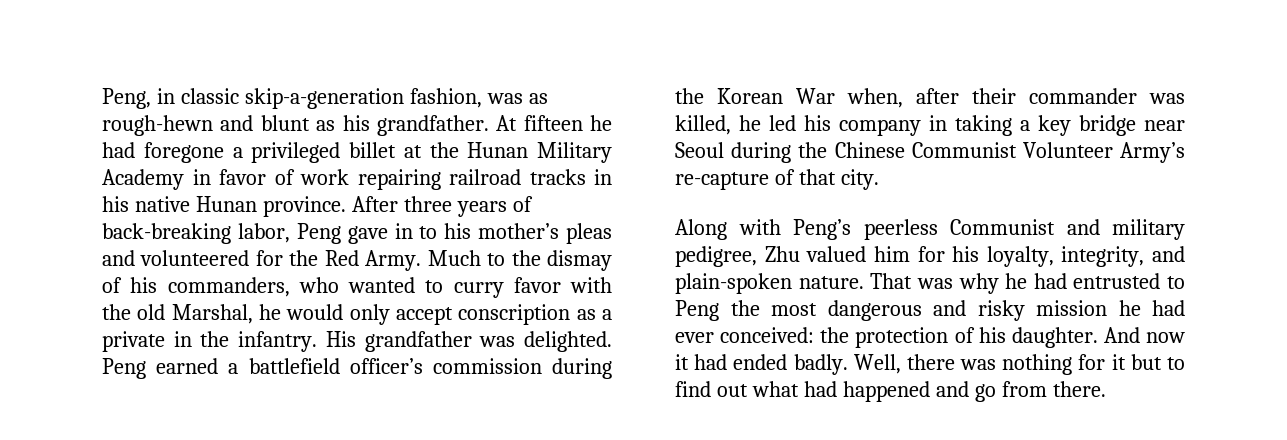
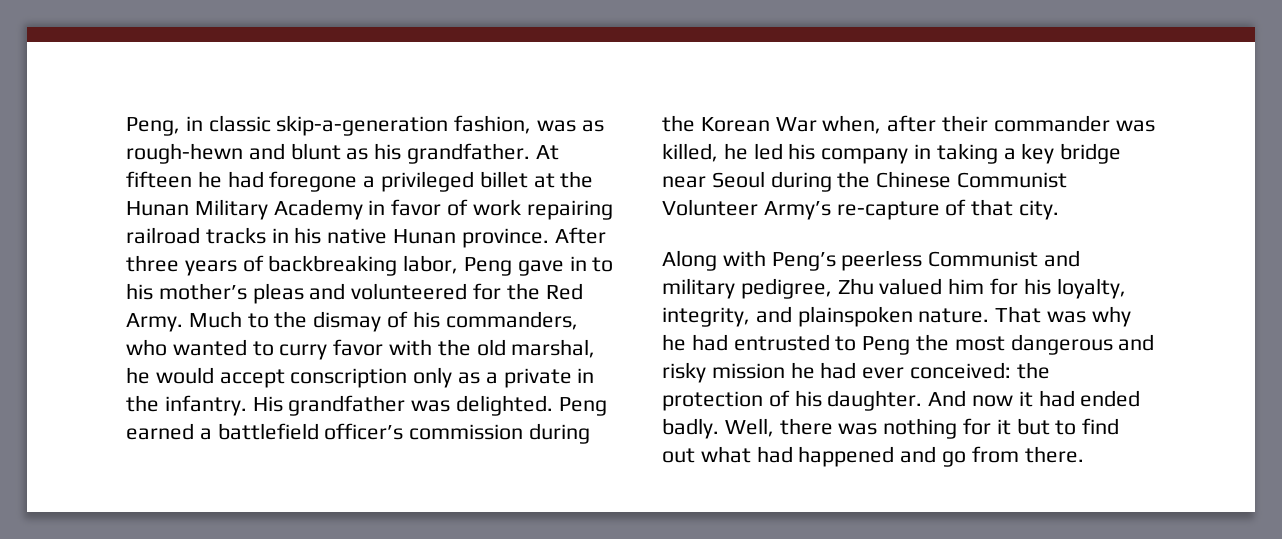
[102,223,231,244] back-breaking -> [268,255,398,276] backbreaking
[171,304,253,324] Marshal, -> [511,339,596,358] marshal,
[349,304,390,325] only -> (214, 375) none
(571, 314) none -> [413,367,453,388] only
[675,273,792,294] plain-spoken -> [797,306,913,327] plainspoken

